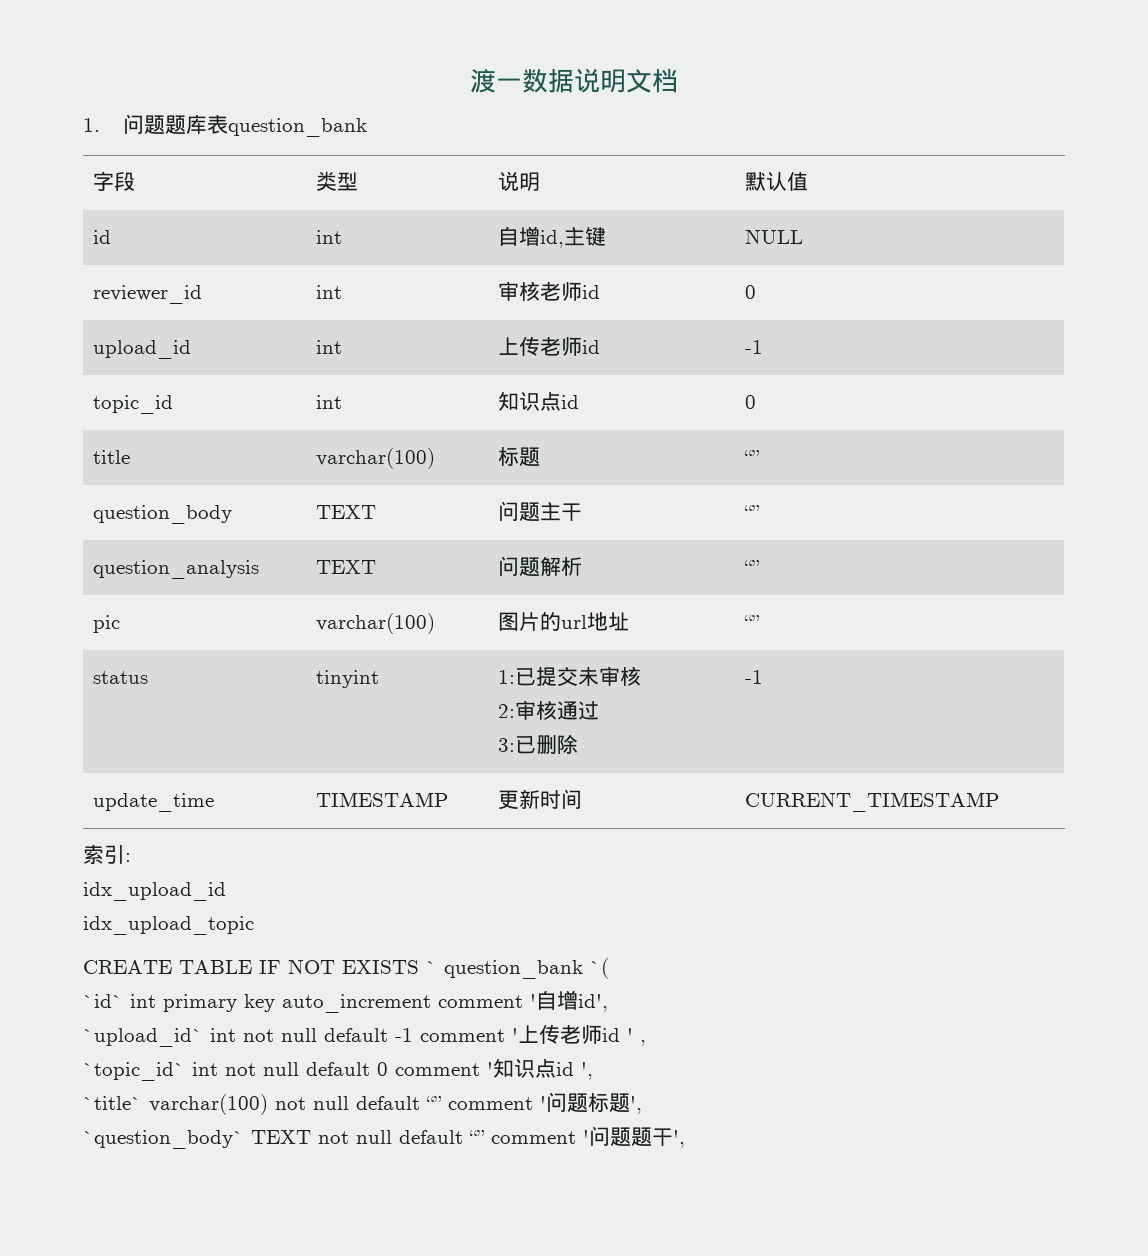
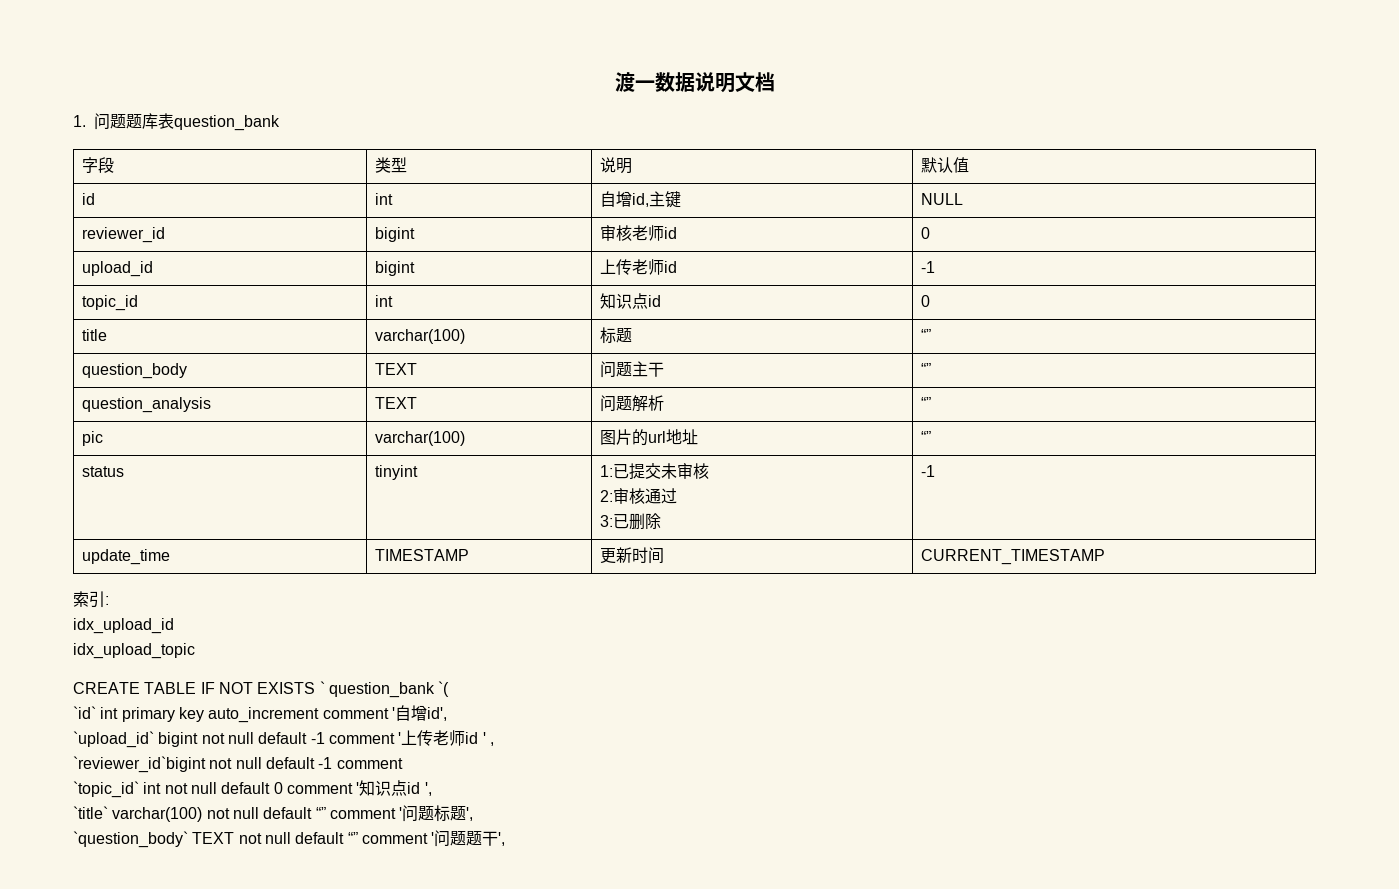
[315,285,342,299] int -> [375,227,416,242] bigint
[315,340,342,354] int -> [375,261,416,276] bigint
[210,1028,236,1042] int -> [158,732,199,747] bigint
(646, 1043) none -> [73,756,403,773] // `reviewer_id`bigint not null default -1 comment

